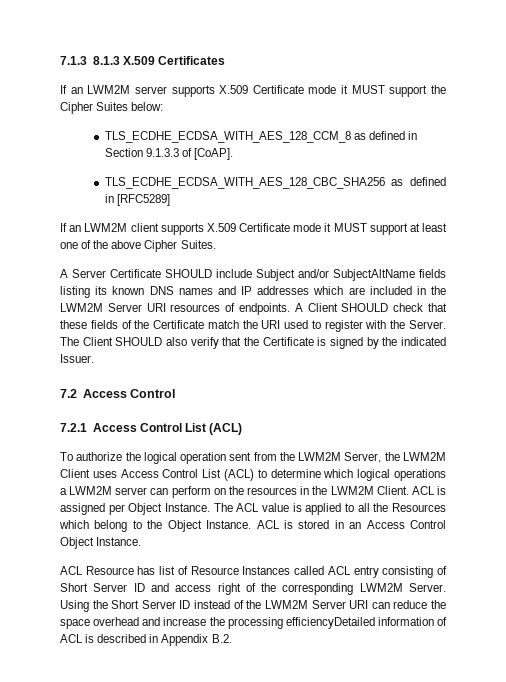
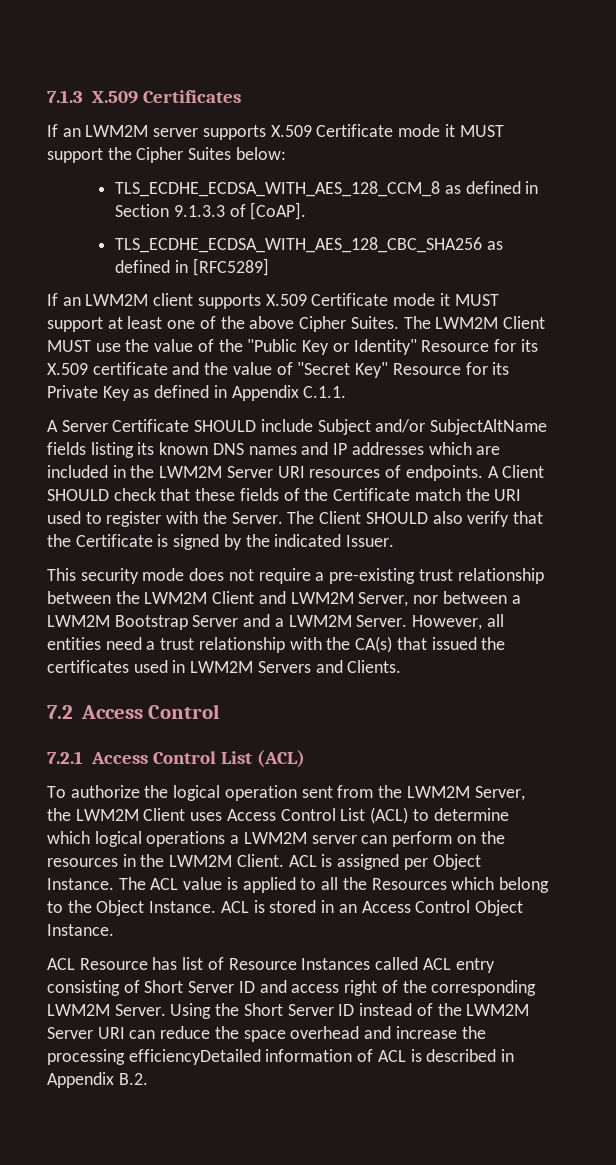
[92,56,120,65] 8.1.3 -> (83, 96) none
(216, 244) none -> [403,316,545,329] [47,339,538,355] [47,362,510,378] [47,385,347,401] The LWM2M Client MUST use the value of the "Public Key or Identity" Resource for its X.509 certificate and the value of "Secret Key" Resource for its Private Key as defined in Appendix C.1.1.
(94, 358) none -> [47,568,544,584] [47,591,521,607] [47,614,504,630] [47,636,506,653] [47,660,402,673] // This security mode does not require a pre-existing trust relationship between the LWM2M Client and LWM2M Server, nor between a LWM2M Bootstrap Server and a LWM2M Server. However, all entities need a trust relationship with the CA(s) that issued the certificates used in LWM2M Servers and Clients.

